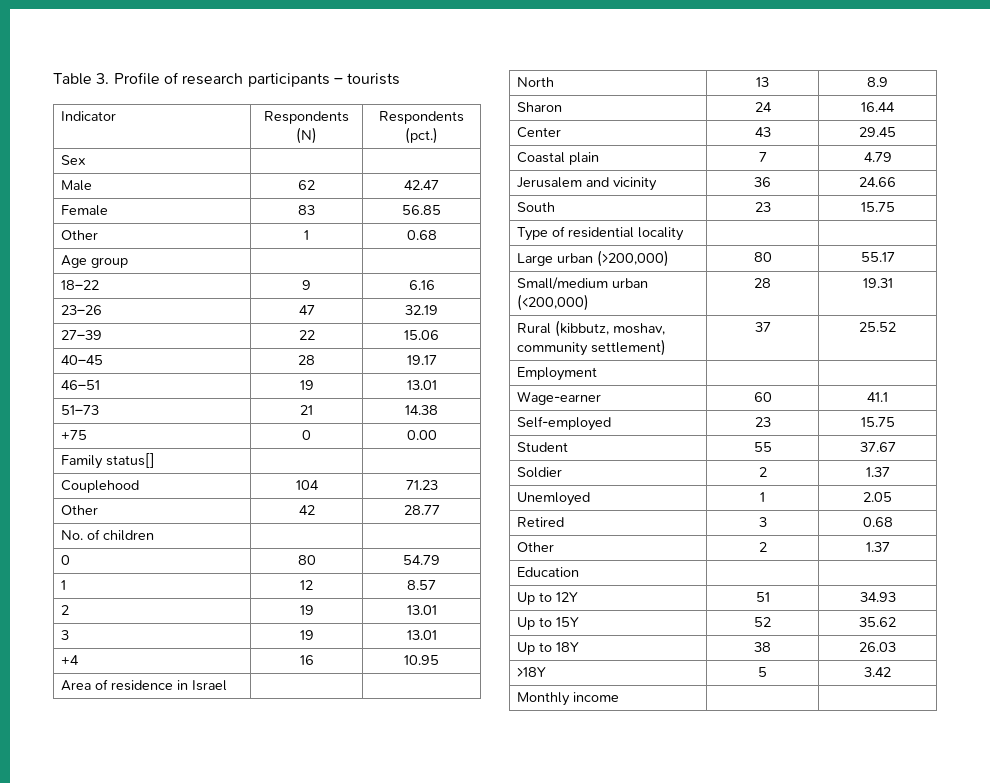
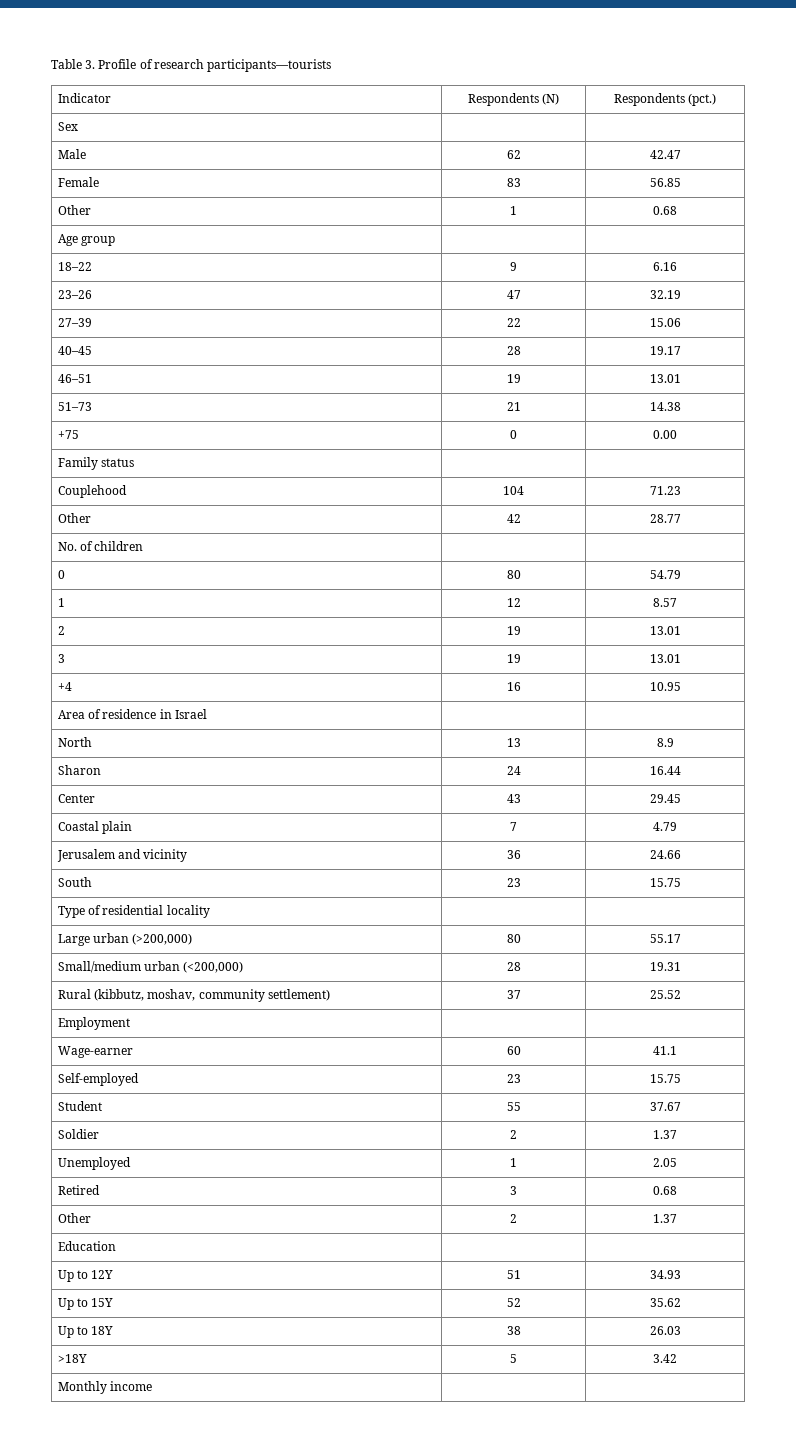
[247,73,401,87] participants – tourists -> [207,59,332,72] participants—tourists
[105,453,155,468] status[] -> [101,458,135,467] status
[516,492,590,506] Unemloyed -> [57,1157,131,1170] Unemployed

